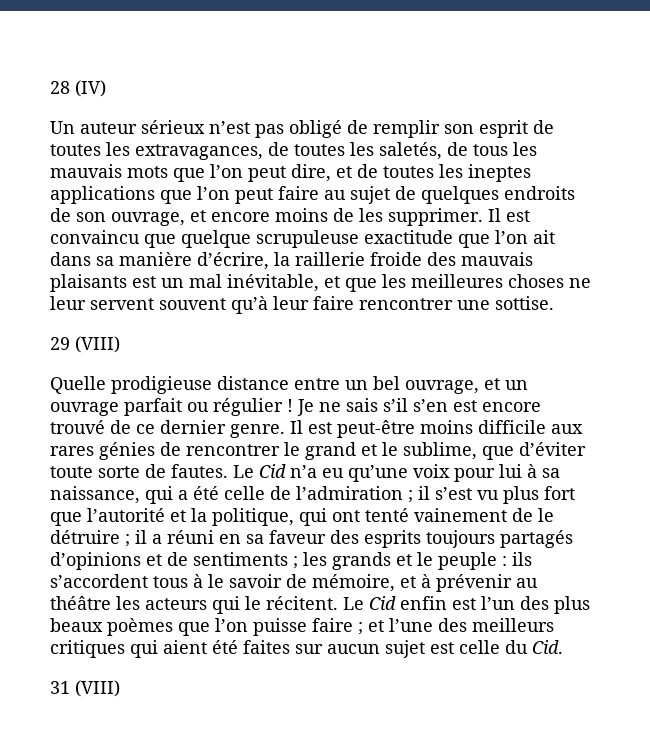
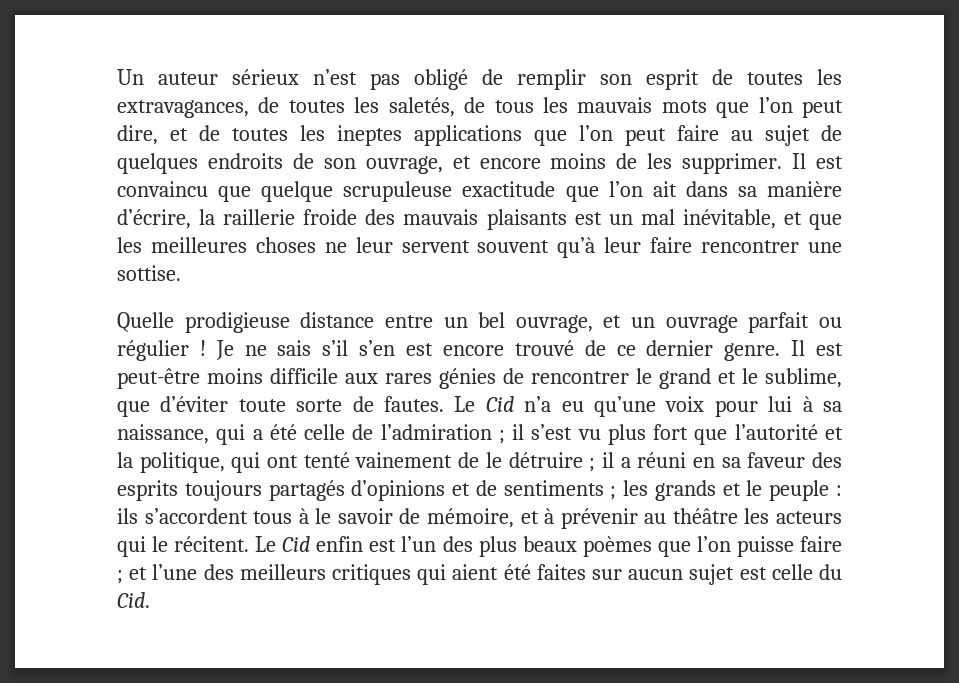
[50,80,106,97] 28 (IV) // -> (117, 77) none
[50,336,120,353] // 29 (VIII) -> (181, 273) none
[50,680,120,697] // 31 (VIII) -> (150, 600) none

